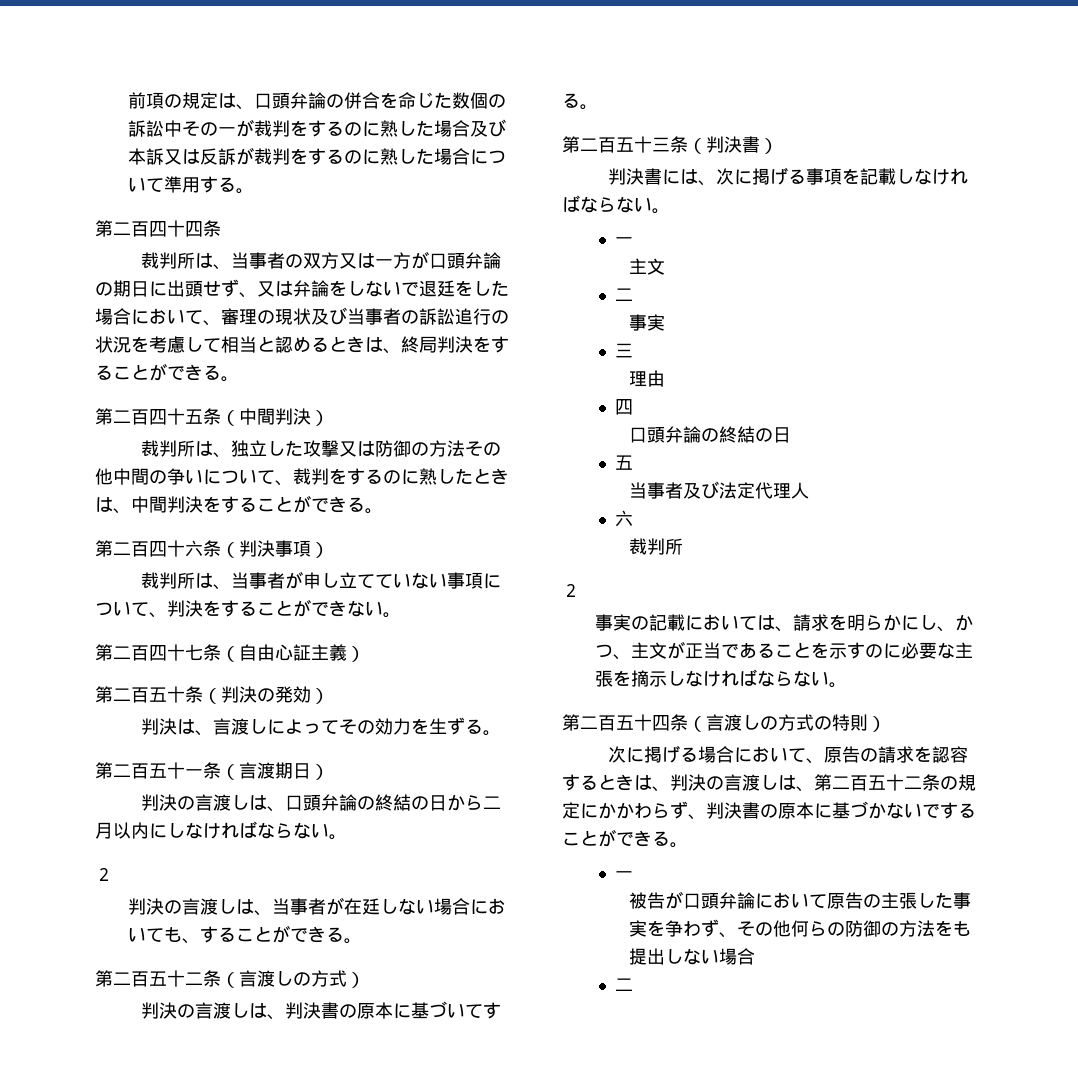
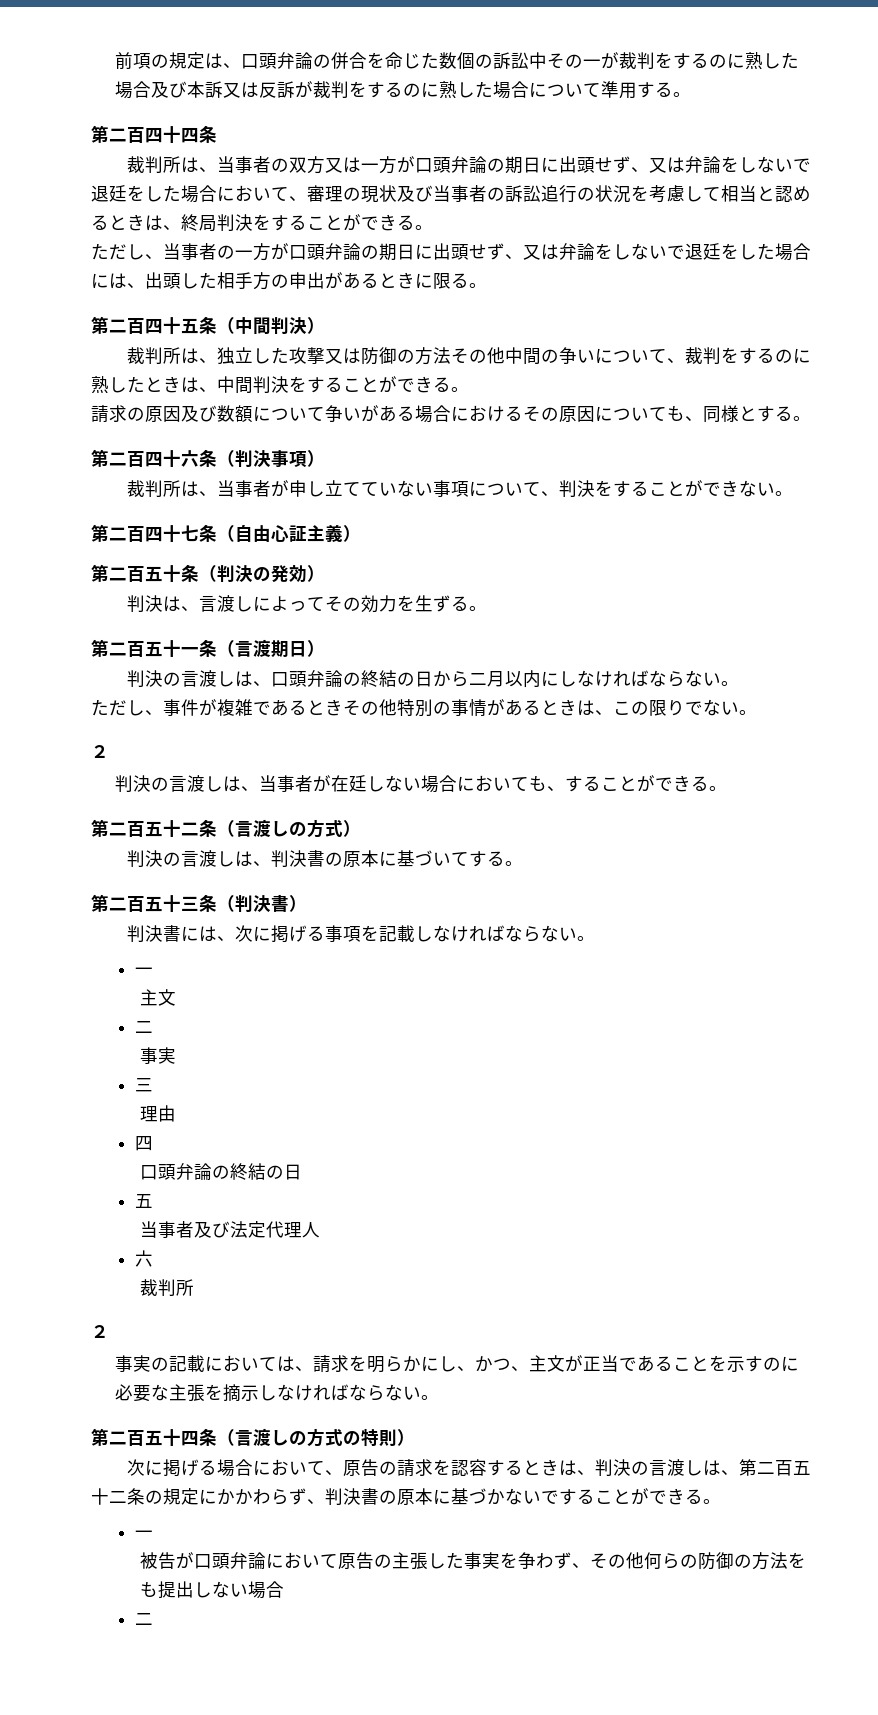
(239, 379) none -> [91,243,811,261] [91,272,487,290] // ただし、当事者の一方が口頭弁論の期日に出頭せず、又は弁論をしないで退廷をした場合には、出頭した相手方の申出があるときに限る。
(383, 511) none -> [91,405,811,423] // 請求の原因及び数額について争いがある場合におけるその原因についても、同様とする。
(347, 837) none -> [91,699,757,717] // ただし、事件が複雑であるときその他特別の事情があるときは、この限りでない。

